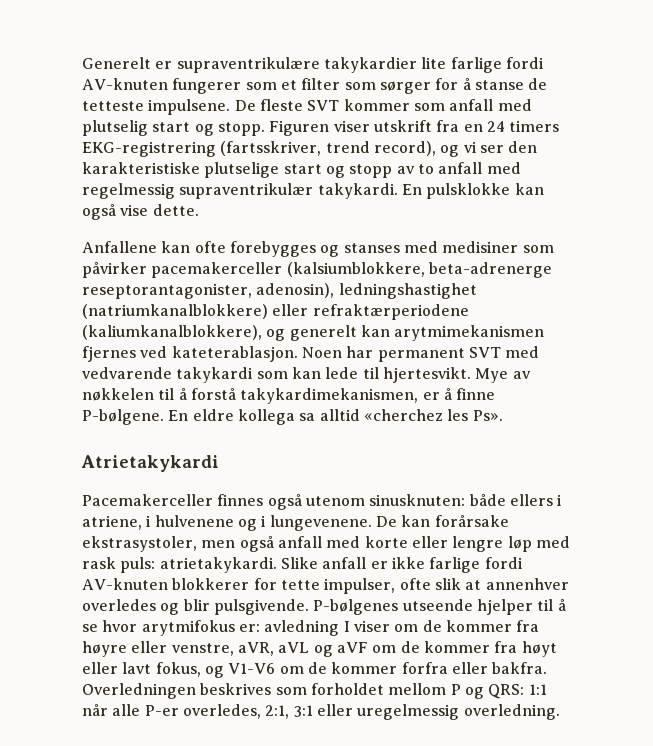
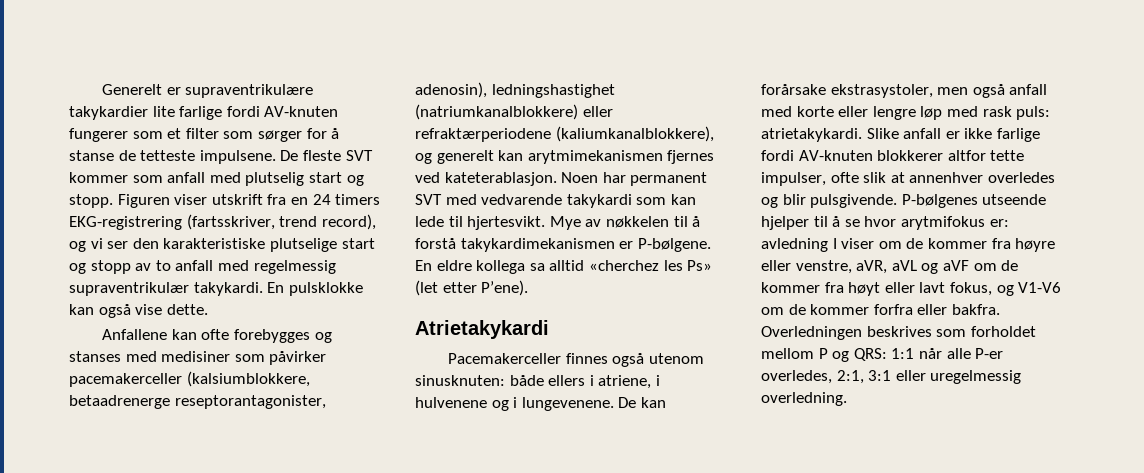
[428,262,552,278] beta-adrenerge -> [69,395,170,409] betaadrenerge
[240,388,496,404] takykardimekanismen, er å finne -> [460,238,634,252] takykardimekanismen er
[472,410,503,421] Ps». -> [687,260,713,271] [415,280,529,296] Ps» (let etter P’ene).
[253,578,277,590] for -> [947,150,986,161] altfor

